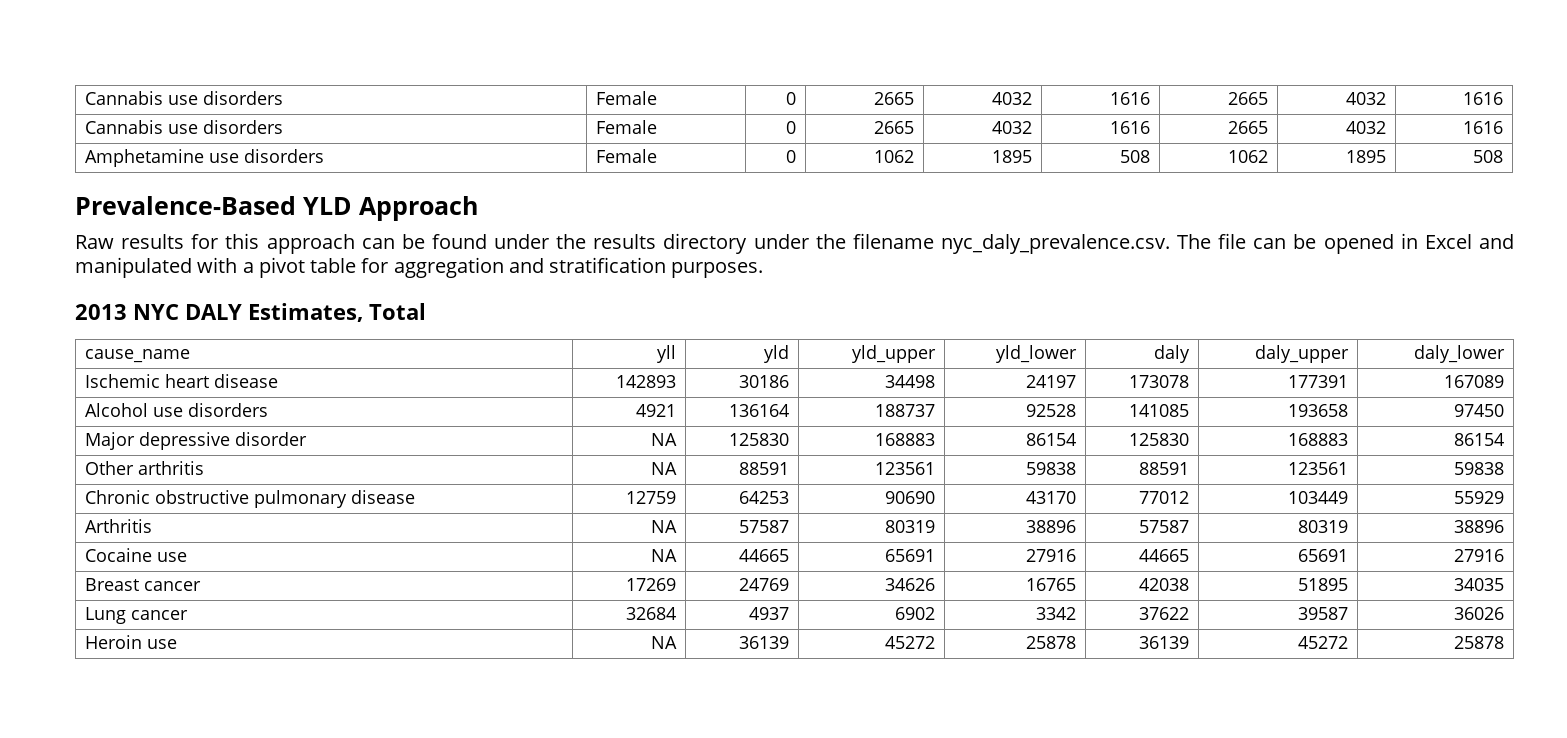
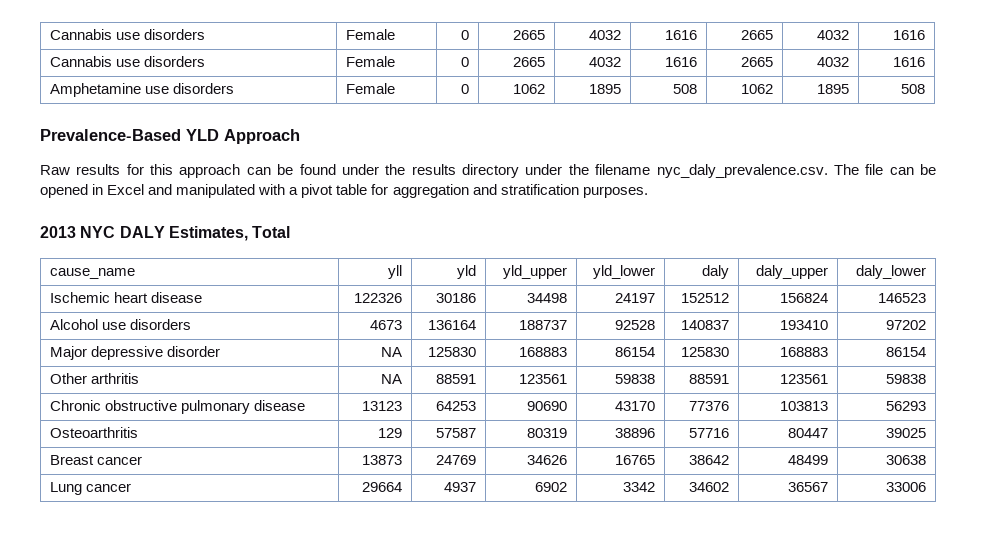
[616,375,677,388] 142893 -> [353,293,402,303] 122326
[1129,375,1190,388] [1288,375,1349,388] [1444,375,1505,388] 173078 | 177391 | 167089 -> [680,293,729,303] [779,293,828,303] [877,293,926,303] 152512 | 156824 | 146523
[636,404,677,417] 4921 -> [369,320,402,330] 4673
[1129,404,1190,417] [1288,404,1349,417] [1454,404,1505,417] 141085 | 193658 | 97450 -> [680,320,729,330] [779,320,828,330] [885,320,926,330] 140837 | 193410 | 97202
[626,491,677,504] 12759 -> [361,401,402,411] 13123
[1139,491,1190,504] [1288,491,1349,504] [1454,491,1505,504] [84,519,152,533] [651,520,678,533] [739,520,790,533] [885,520,936,533] [1026,520,1077,533] [1139,520,1190,533] [1298,520,1349,533] [1454,520,1505,533] [84,548,187,562] [651,549,678,562] [739,549,790,562] [885,549,936,562] [1026,549,1077,562] [1139,549,1190,562] [1298,549,1349,562] [1454,549,1505,562] 77012 | 103449 | 55929 // Arthritis | NA | 57587 | 80319 | 38896 | 57587 | 80319 | 38896 // Cocaine use | NA | 44665 | 65691 | 27916 | 44665 | 65691 | 27916 -> [688,401,729,411] [779,401,828,411] [885,401,926,411] [50,427,139,438] [377,428,402,438] [435,428,476,438] [526,428,567,438] [614,428,655,438] [688,428,729,438] [787,428,828,438] [885,428,926,438] 77376 | 103813 | 56293 // Osteoarthritis | 129 | 57587 | 80319 | 38896 | 57716 | 80447 | 39025
[626,578,677,591] 17269 -> [361,455,402,465] 13873
[1139,578,1190,591] [1298,578,1349,591] [1454,578,1505,591] 42038 | 51895 | 34035 -> [688,455,729,465] [787,455,828,465] [885,455,926,465] 38642 | 48499 | 30638
[626,607,677,620] 32684 -> [361,482,402,492] 29664
[1139,607,1190,620] [1298,607,1349,620] [1454,607,1505,620] [84,635,177,649] [651,636,678,649] [739,636,790,649] [885,636,936,649] [1026,636,1077,649] [1139,636,1190,649] [1298,636,1349,649] [1454,636,1505,649] 37622 | 39587 | 36026 // Heroin use | NA | 36139 | 45272 | 25878 | 36139 | 45272 | 25878 -> [688,482,729,492] [787,482,828,492] [885,482,926,492] 34602 | 36567 | 33006

